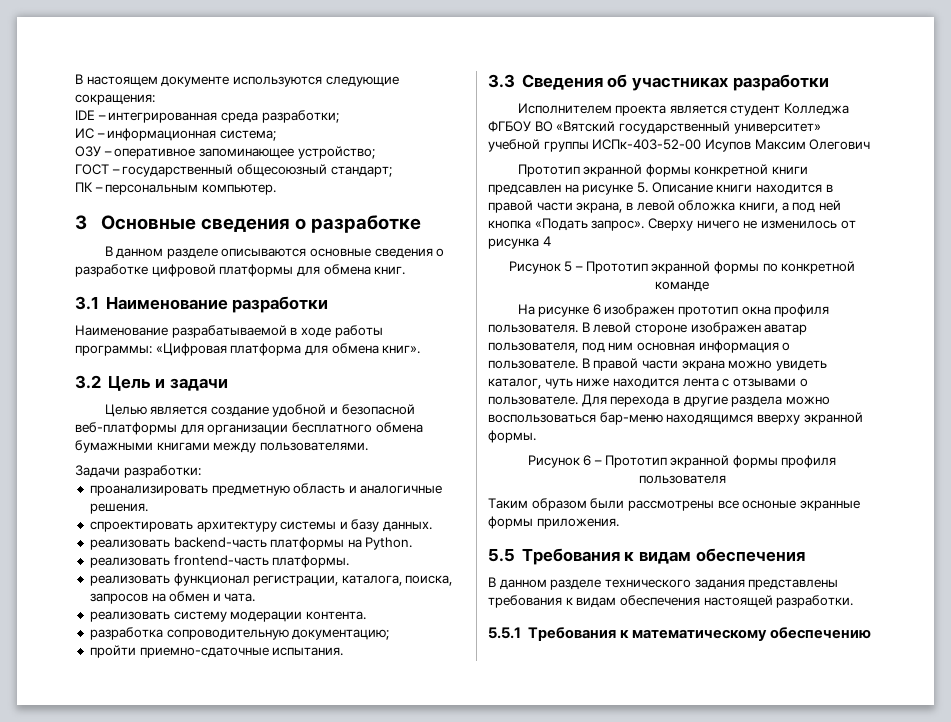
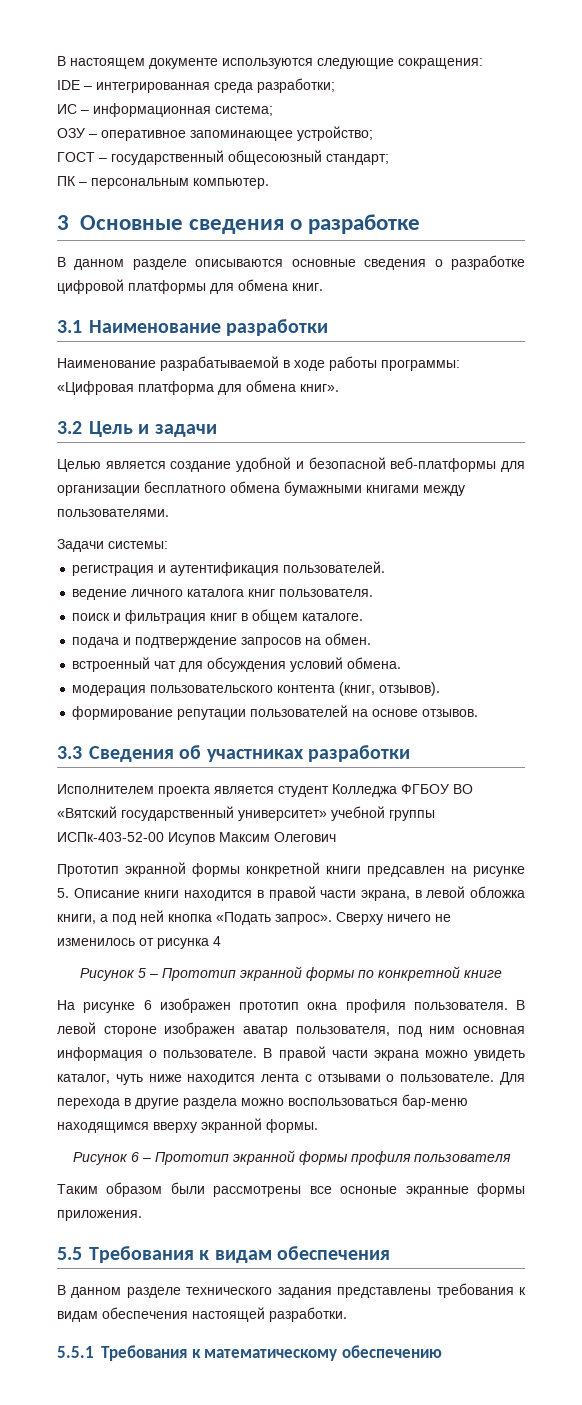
[123,465,201,478] [89,483,443,496] [89,503,148,514] [89,519,433,532] [89,537,413,550] [89,555,350,568] [89,573,453,586] [89,591,256,604] [89,611,366,622] [89,627,390,640] [89,645,344,658] разработки: // проанализировать предметную область и аналогичные решения. // спроектировать архитектуру системы и базу данных. // реализовать backend-часть платформы на Python. // реализовать frontend-часть платформы. // реализовать функционал регистрации, каталога, поиска, запросов на обмен и чата. // реализовать систему модерации контента. // разработка сопроводительную документацию; // пройти приемно-сдаточные испытания. -> [108,541,168,549] [72,561,386,576] [72,589,374,600] [72,609,364,624] [72,633,372,648] [72,657,402,672] [72,682,441,696] [72,705,479,720] системы: // регистрация и аутентификация пользователей. // ведение личного каталога книг пользователя. // поиск и фильтрация книг в общем каталоге. // подача и подтверждение запросов на обмен. // встроенный чат для обсуждения условий обмена. // модерация пользовательского контента (книг, отзывов). // формирование репутации пользователей на основе отзывов.
[655,281,709,292] команде -> [464,970,502,978] книге

